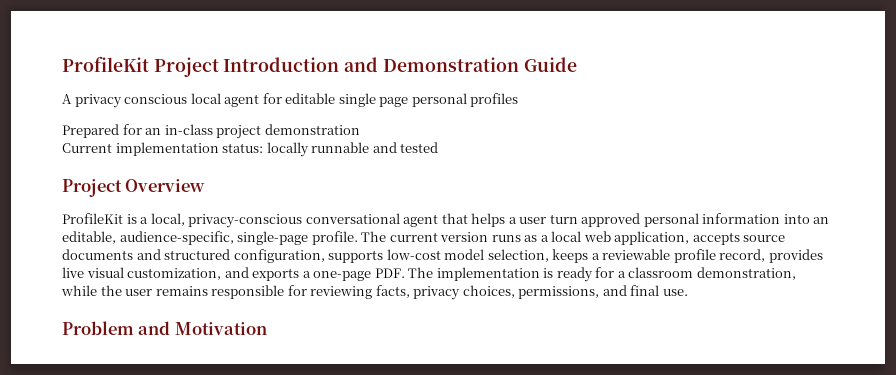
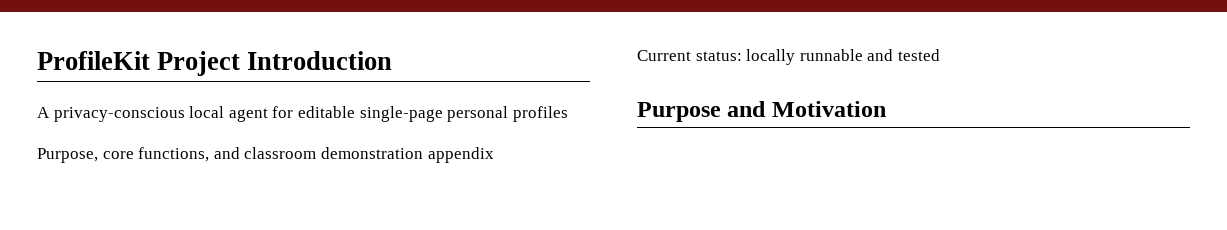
[344,57,577,72] and Demonstration Guide -> (393, 60) none
[74,94,188,108] privacy conscious -> [53,107,185,122] privacy-conscious
[338,93,409,107] single page -> [359,106,443,122] single-page
[62,124,262,139] Prepared for an in-class project -> [37,147,317,163] Purpose, core functions, and classroom
(360, 129) none -> [427,147,494,163] appendix
[115,142,219,156] implementation -> (691, 55) none
[62,179,206,197] [62,213,830,228] [62,231,786,245] [62,249,823,263] [62,267,796,282] [61,285,688,300] [62,321,134,335] Project Overview // ProfileKit is a local, privacy-conscious conversational agent that helps a user turn approved personal information into an editable, audience-specific, single-page profile. The current version runs as a local web application, accepts source documents and structured configuration, supports low-cost model selection, keeps a reviewable profile record, provides live visual customization, and exports a one-page PDF. The implementation is ready for a classroom demonstration, while the user remains responsible for reviewing facts, privacy choices, permissions, and final use. // Problem -> [637,102,721,122] Purpose

